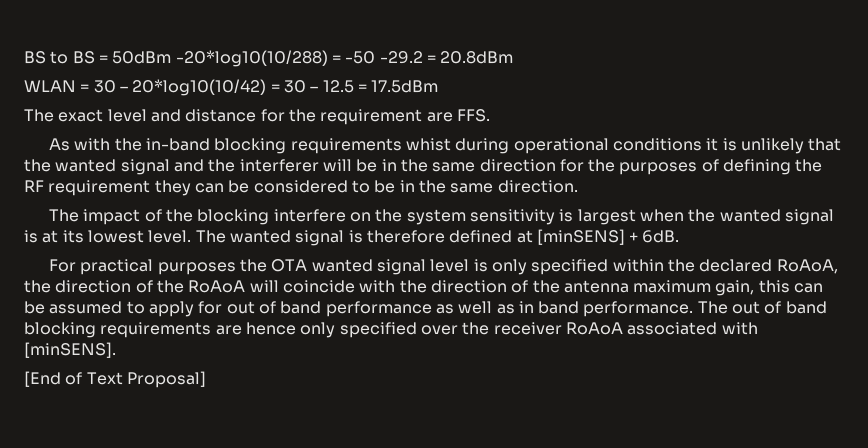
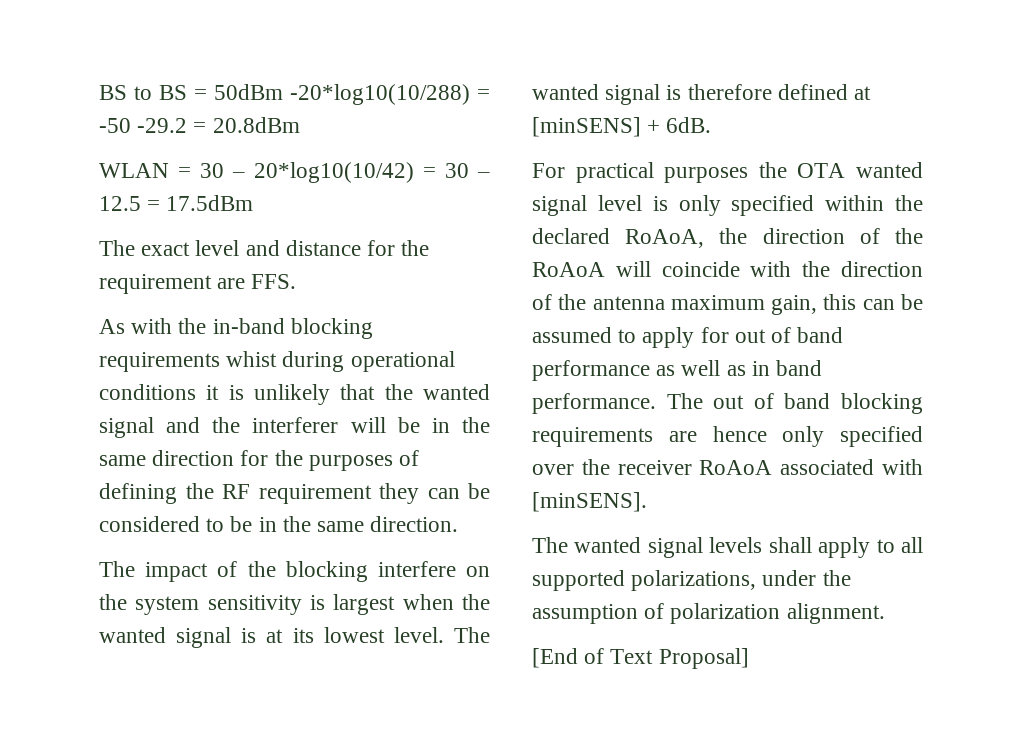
(116, 350) none -> [532,537,923,558] [532,570,851,591] [532,603,885,624] // The wanted signal levels shall apply to all supported polarizations, under the assumption of polarization alignment.

